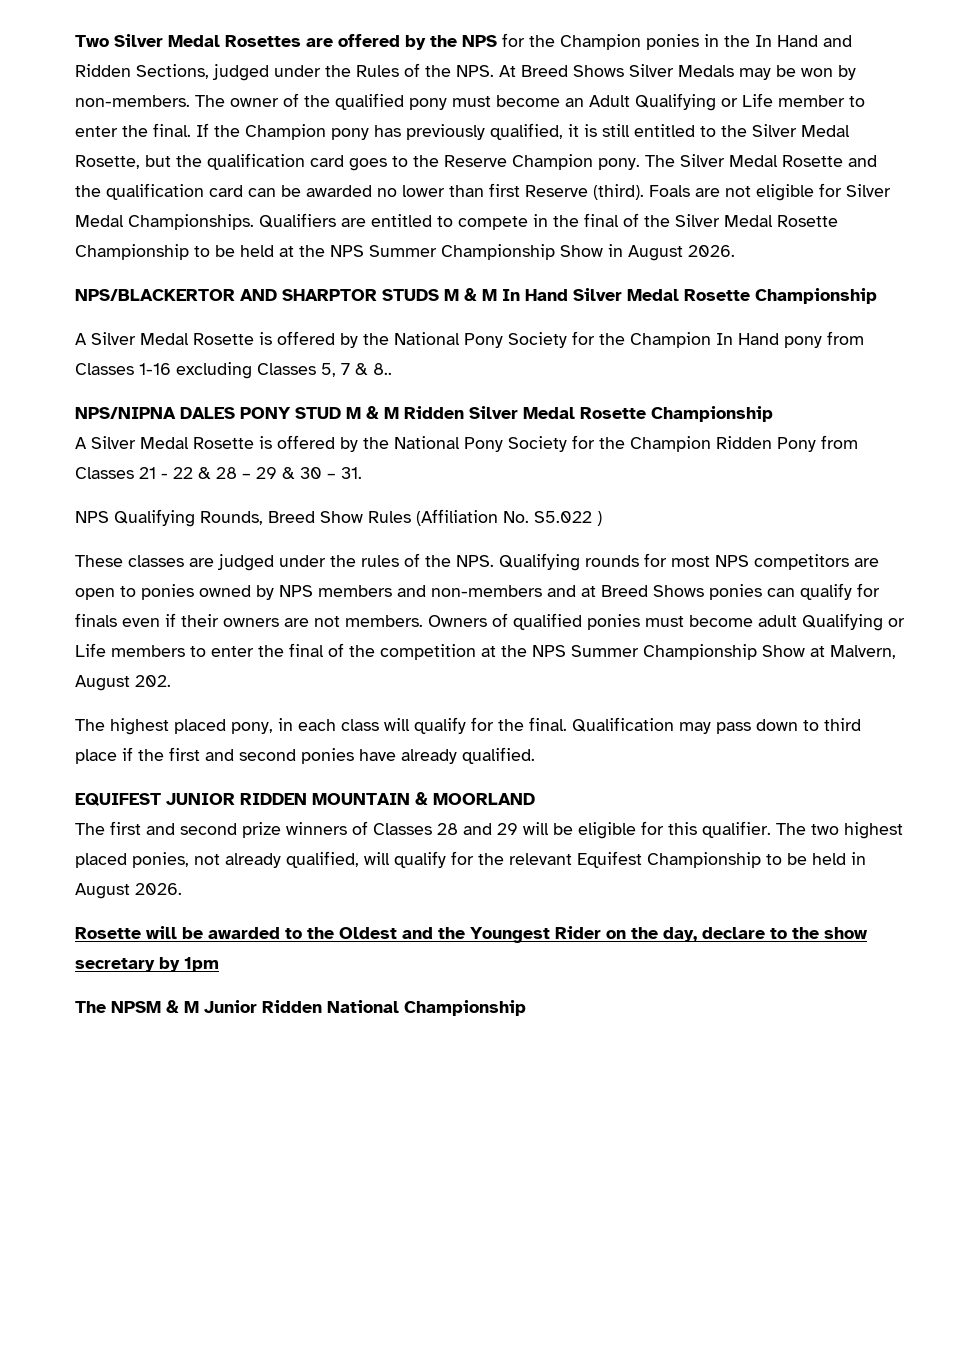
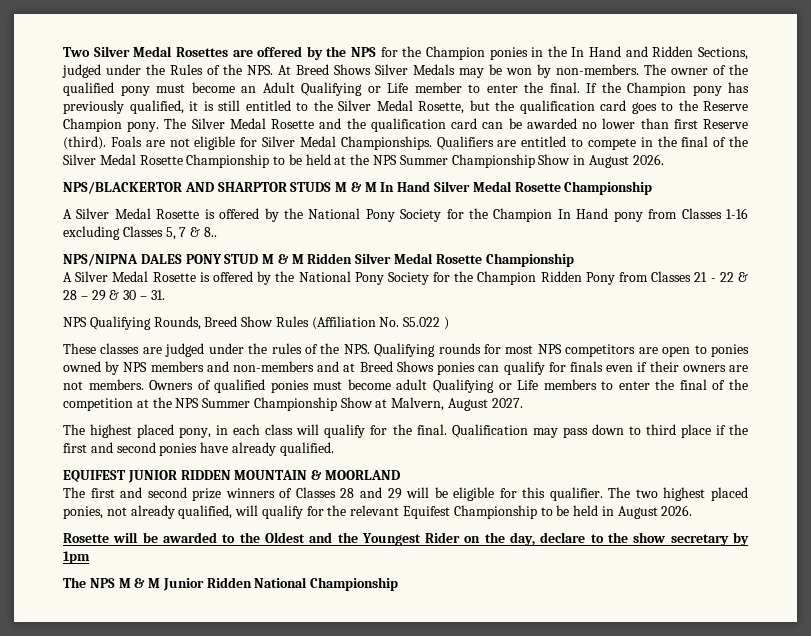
[135,675,171,687] 202. -> [491,398,523,408] 2027.
[111,1001,161,1013] NPSM -> [89,578,131,588] NPS M

